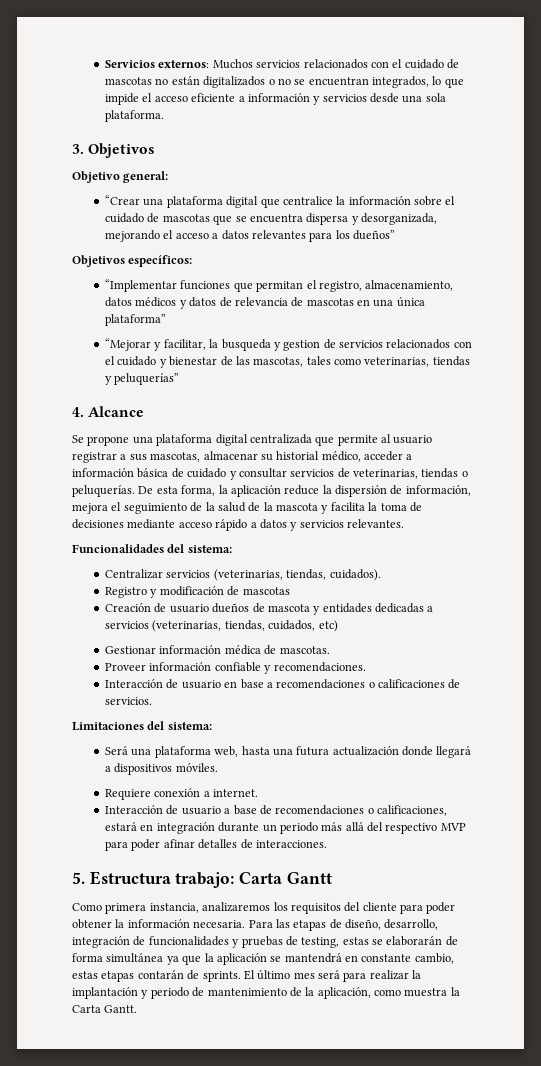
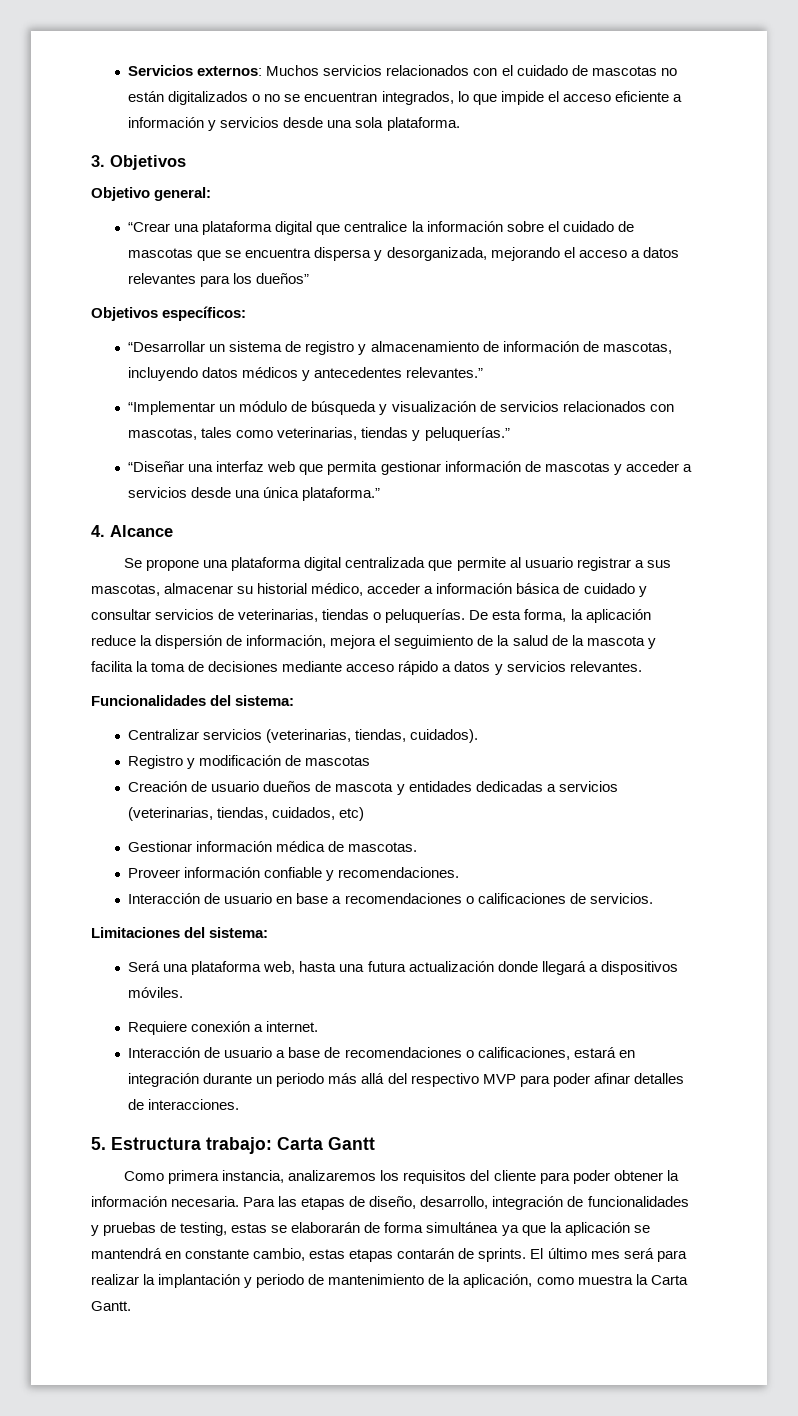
[105,279,454,292] [105,296,425,309] [105,314,167,326] [105,338,472,351] [105,356,250,368] “Implementar funciones que permitan el registro, almacenamiento, datos médicos y datos de relevancia de mascotas en una única plataforma” // “Mejorar y facilitar, la busqueda y gestion de servicios relacionados con el cuidado y bienestar de las -> [128,341,672,355] [128,367,484,381] [128,401,674,415] “Desarrollar un sistema de registro y almacenamiento de información de mascotas, incluyendo datos médicos y antecedentes relevantes.” // “Implementar un módulo de búsqueda y visualización de servicios relacionados con
[114,373,180,385] peluquerías” -> [424,427,510,441] [128,461,692,475] [128,487,381,501] peluquerías.” // “Diseñar una interfaz web que permita gestionar información de mascotas y acceder a servicios desde una única plataforma.”

